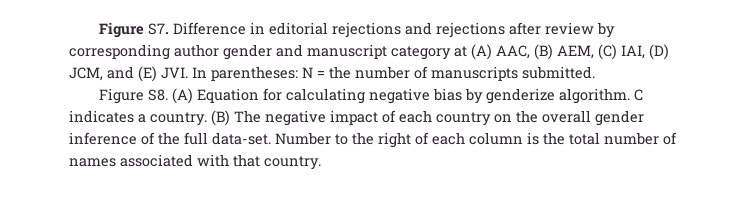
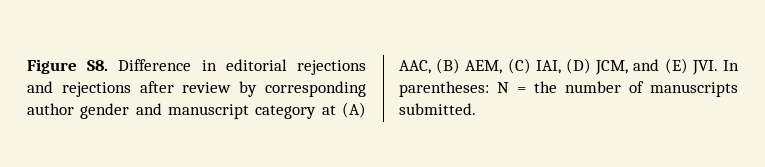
[99,22,170,38] Figure S7. -> [27,59,109,74] Figure S8.
[99,88,644,104] [69,110,644,126] [69,132,677,148] [69,154,321,170] // Figure S8. (A) Equation for calculating negative bias by genderize algorithm. C indicates a country. (B) The negative impact of each country on the overall gender inference of the full data-set. Number to the right of each column is the total number of names associated with that country. -> (476, 109) none

